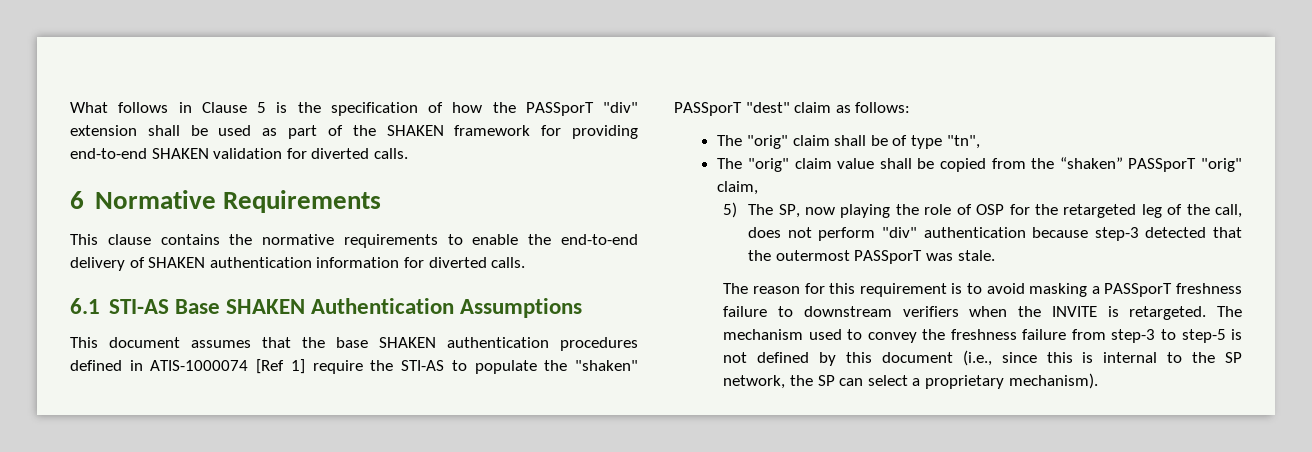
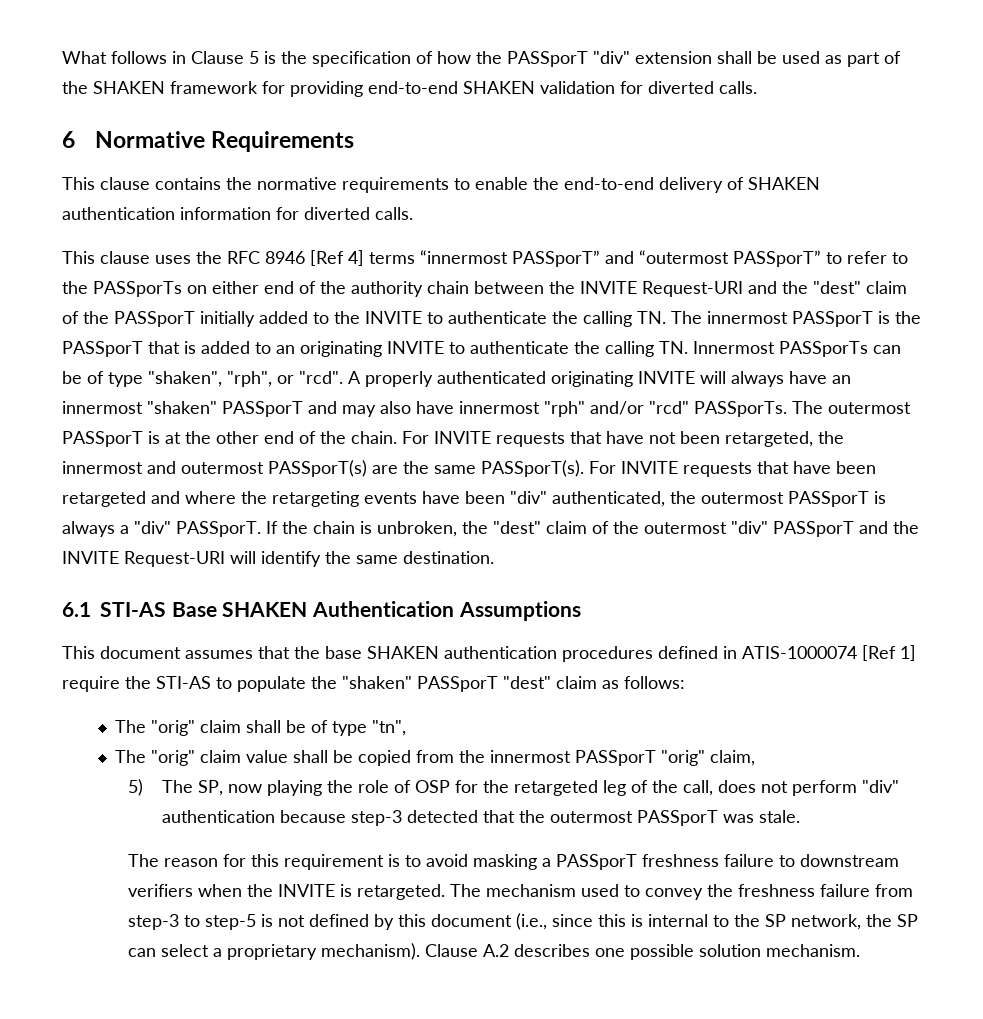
(526, 262) none -> [62,250,908,267] [62,281,907,297] [62,311,921,327] [62,341,901,357] [62,371,851,387] [62,401,911,417] [62,431,844,447] [62,460,876,477] [62,491,886,507] [62,521,919,537] [62,551,494,567] // This clause uses the RFC 8946 [Ref 4] terms “innermost PASSporT” and “outermost PASSporT” to refer to the PASSporTs on either end of the authority chain between the INVITE Request-URI and the "dest" claim of the PASSporT initially added to the INVITE to authenticate the calling TN. The innermost PASSporT is the PASSporT that is added to an originating INVITE to authenticate the calling TN. Innermost PASSporTs can be of type "shaken", "rph", or "rcd". A properly authenticated originating INVITE will always have an innermost "shaken" PASSporT and may also have innermost "rph" and/or "rcd" PASSporTs. The outermost PASSporT is at the other end of the chain. For INVITE requests that have not been retargeted, the innermost and outermost PASSporT(s) are the same PASSporT(s). For INVITE requests that have been retargeted and where the retargeting events have been "div" authenticated, the outermost PASSporT is always a "div" PASSporT. If the chain is unbroken, the "dest" claim of the outermost "div" PASSporT and the INVITE Request-URI will identify the same destination.
[1059,157,1123,169] “shaken” -> [490,750,572,763] innermost
(1098, 381) none -> [425,944,861,960] Clause A.2 describes one possible solution mechanism.

